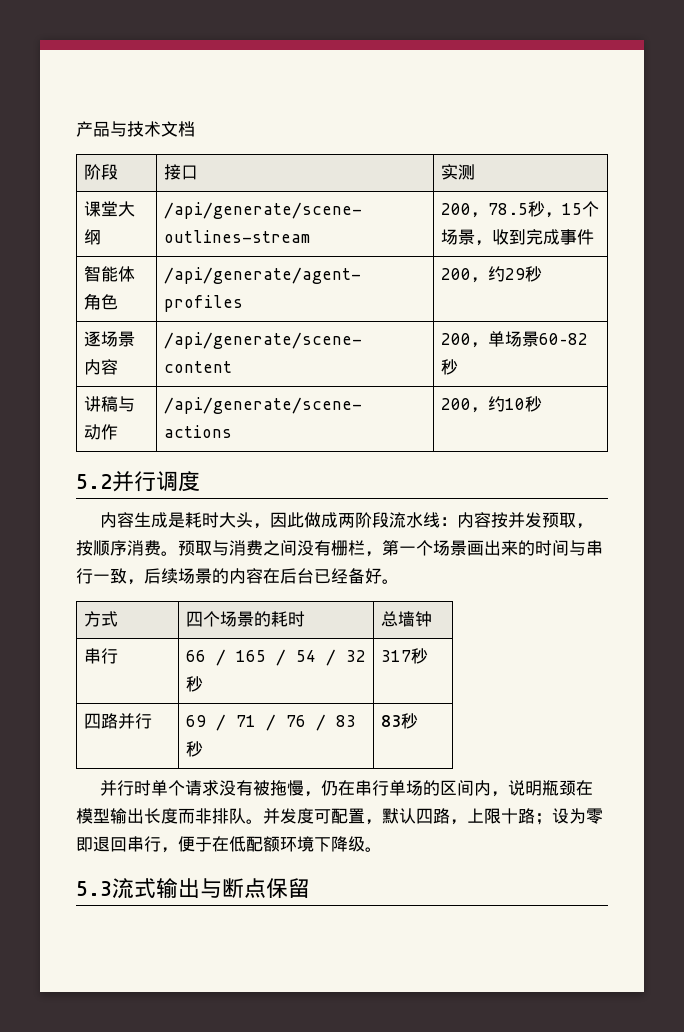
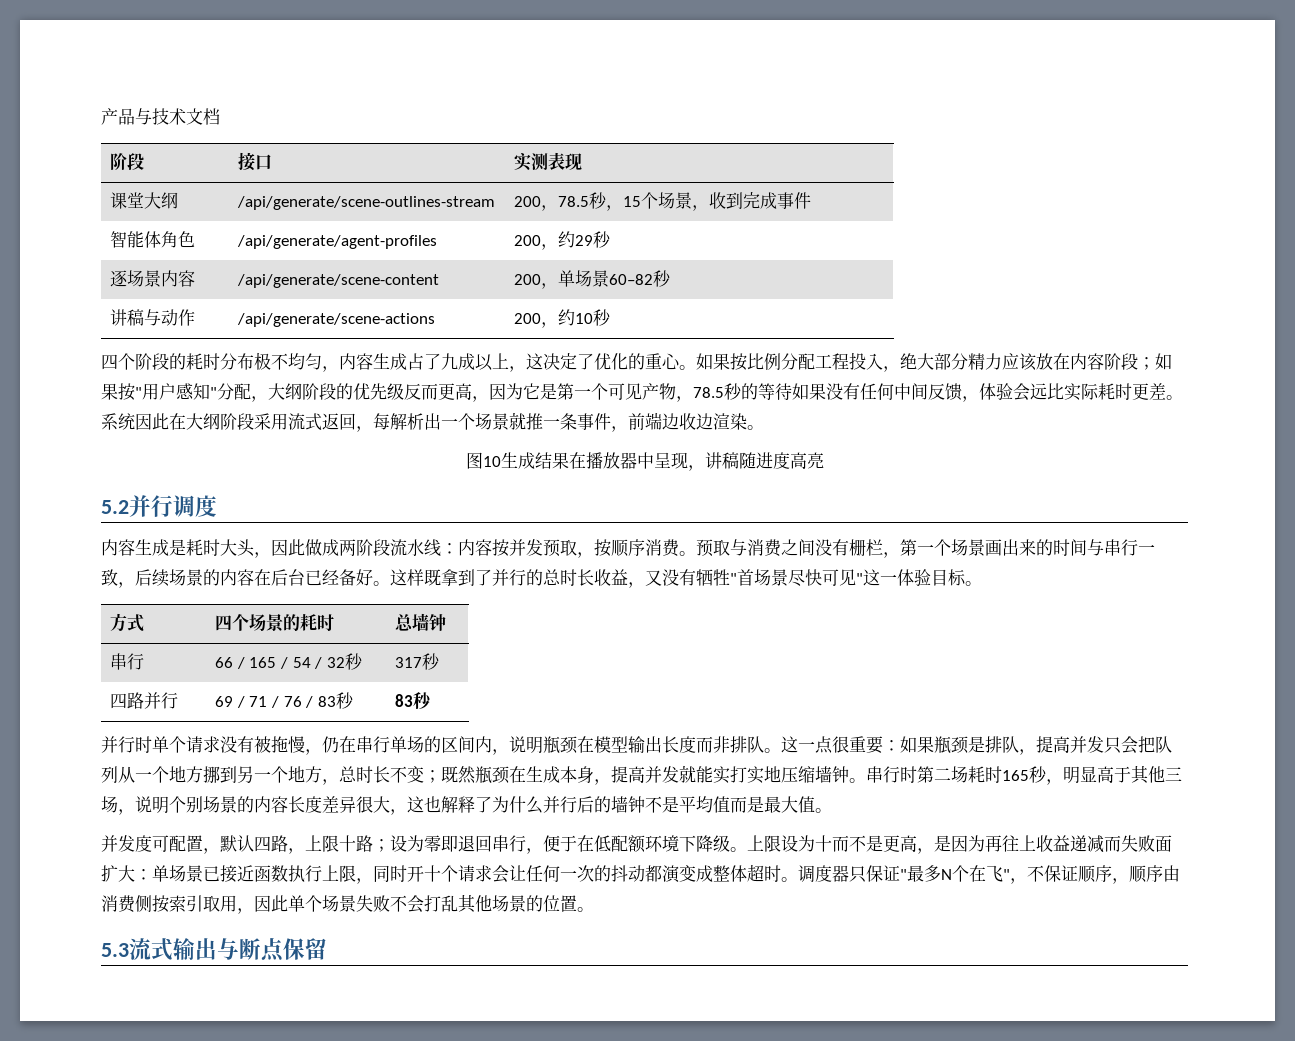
(475, 172) none -> [548,152,583,170] 表现
(542, 404) none -> [101,352,1172,372] [101,383,1183,402] [101,412,764,432] [465,452,824,471] // 四个阶段的耗时分布极不均匀，内容生成占了九成以上，这决定了优化的重心。如果按比例分配工程投入，绝大部分精力应该放在内容阶段；如果按"用户感知"分配，大纲阶段的优先级反而更高，因为它是第一个可见产物，78.5秒的等待如果没有任何中间反馈，体验会远比实际耗时更差。系统因此在大纲阶段采用流式返回，每解析出一个场景就推一条事件，前端边收边渲染。 // 图10生成结果在播放器中呈现，讲稿随进度高亮
(399, 581) none -> [390,569,982,588] 这样既拿到了并行的总时长收益，又没有牺牲"首场景尽快可见"这一体验目标。
(263, 821) none -> [781,736,1172,755] [101,765,1182,785] [101,796,832,815] 这一点很重要：如果瓶颈是排队，提高并发只会把队列从一个地方挪到另一个地方，总时长不变；既然瓶颈在生成本身，提高并发就能实打实地压缩墙钟。串行时第二场耗时165秒，明显高于其他三场，说明个别场景的内容长度差异很大，这也解释了为什么并行后的墙钟不是平均值而是最大值。 //
(382, 849) none -> [747,835,1172,854] [101,864,1180,884] [101,894,594,914] 上限设为十而不是更高，是因为再往上收益递减而失败面扩大：单场景已接近函数执行上限，同时开十个请求会让任何一次的抖动都演变成整体超时。调度器只保证"最多N个在飞"，不保证顺序，顺序由消费侧按索引取用，因此单个场景失败不会打乱其他场景的位置。

